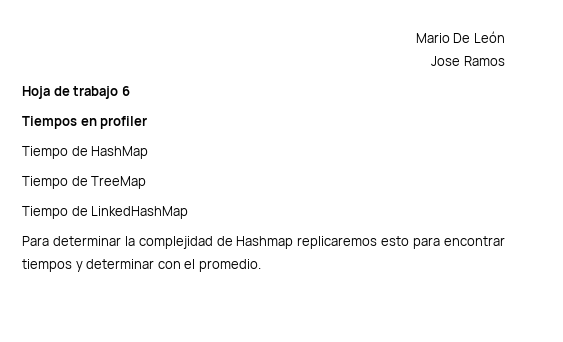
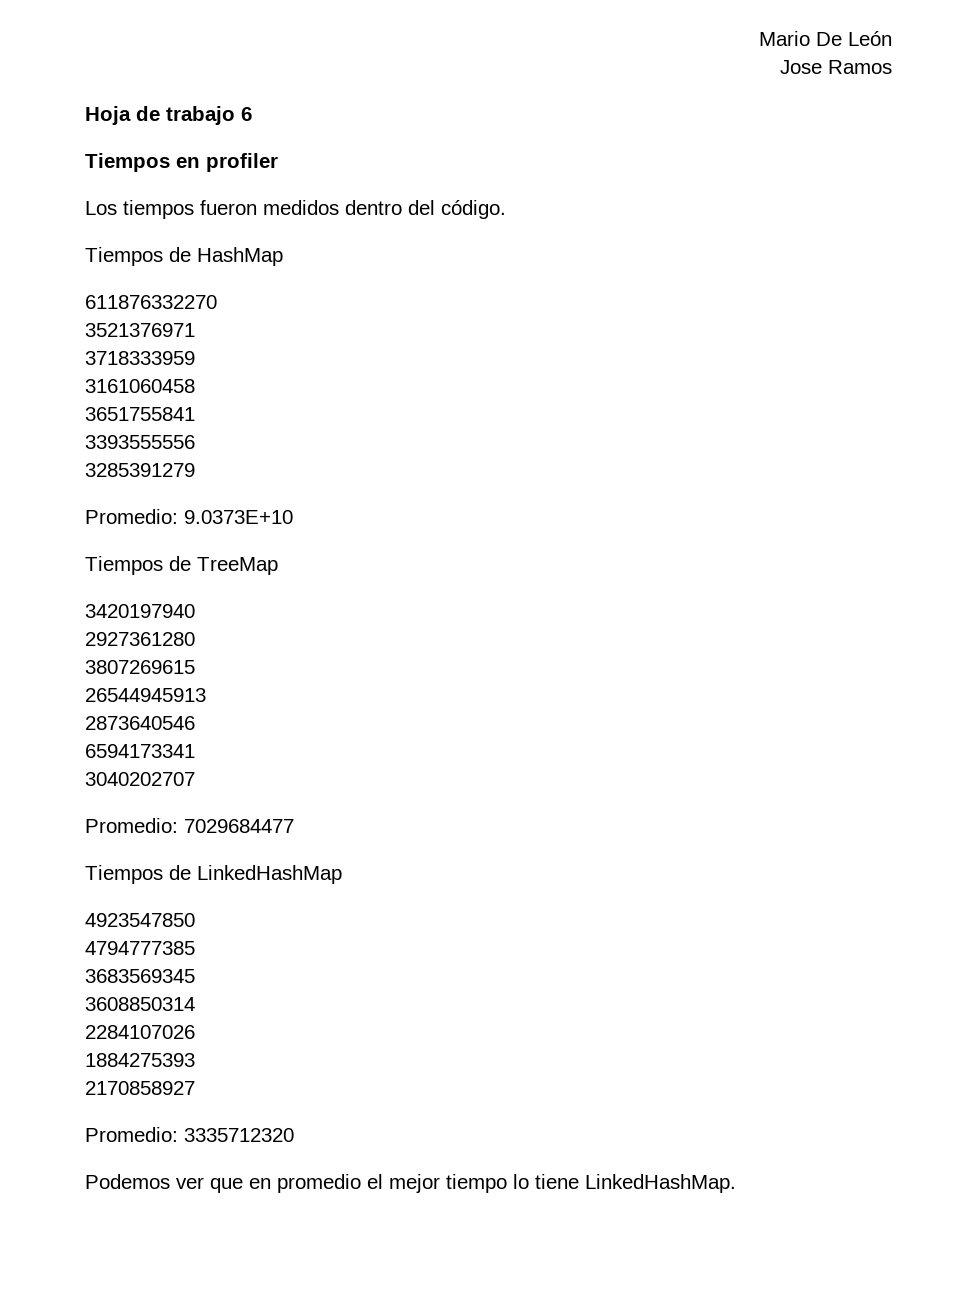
[22,146,149,159] [22,176,147,189] [22,206,189,219] [22,236,506,249] [22,259,261,272] Tiempo de HashMap // Tiempo de TreeMap // Tiempo de LinkedHashMap // Para determinar la complejidad de Hashmap replicaremos esto para encontrar tiempos y determinar con el promedio. -> [85,200,506,219] [85,247,283,266] [85,295,217,309] [85,323,195,337] [85,351,195,365] [85,379,195,393] [85,407,195,421] [85,435,195,449] [85,463,195,477] [85,509,293,524] [85,556,278,575] [85,604,195,618] [85,632,195,646] [85,660,195,674] [85,688,206,702] [85,716,195,730] [85,744,195,758] [85,772,195,786] [85,818,294,833] [85,865,342,884] [85,913,195,927] [85,941,195,955] [85,969,195,983] [85,997,195,1011] [85,1025,195,1039] [85,1053,195,1067] [85,1081,195,1095] [85,1127,294,1142] [85,1174,736,1193] Los tiempos fueron medidos dentro del código. // Tiempos de HashMap // 611876332270 // 3521376971 // 3718333959 // 3161060458 // 3651755841 // 3393555556 // 3285391279 // Promedio: 9.0373E+10 // Tiempos de TreeMap // 3420197940 // 2927361280 // 3807269615 // 26544945913 // 2873640546 // 6594173341 // 3040202707 // Promedio: 7029684477 // Tiempos de LinkedHashMap // 4923547850 // 4794777385 // 3683569345 // 3608850314 // 2284107026 // 1884275393 // 2170858927 // Promedio: 3335712320 // Podemos ver que en promedio el mejor tiempo lo tiene LinkedHashMap.

